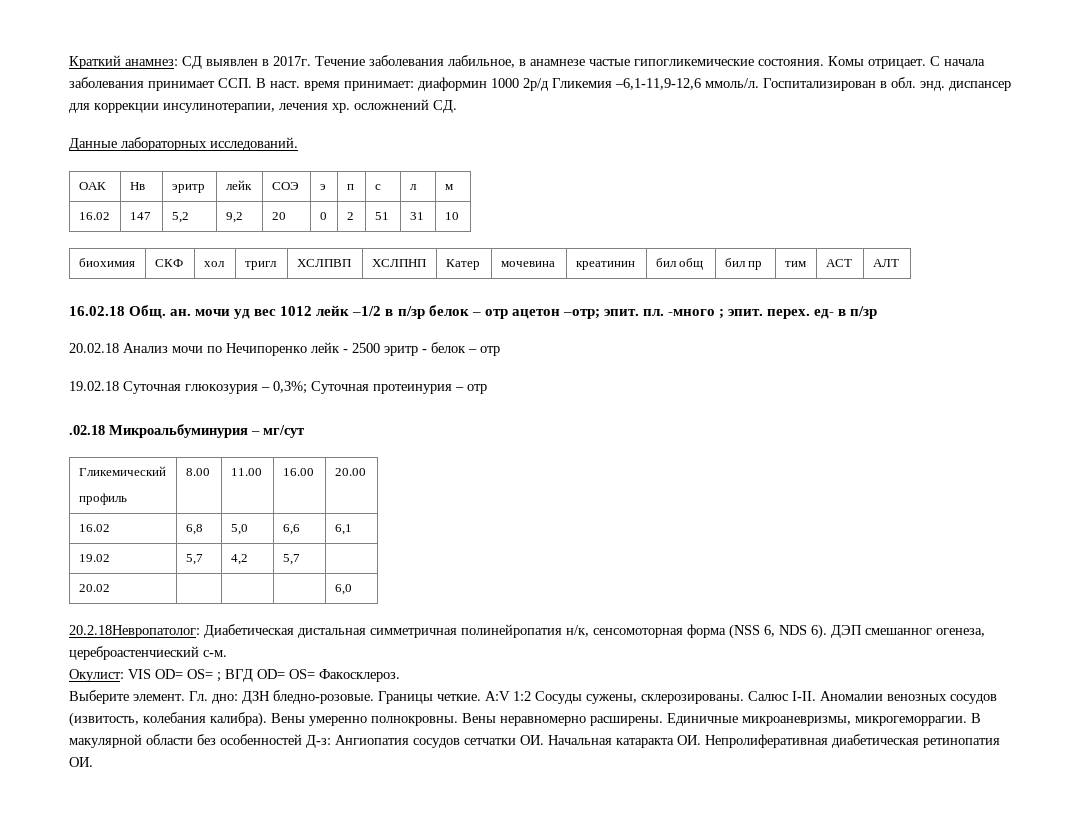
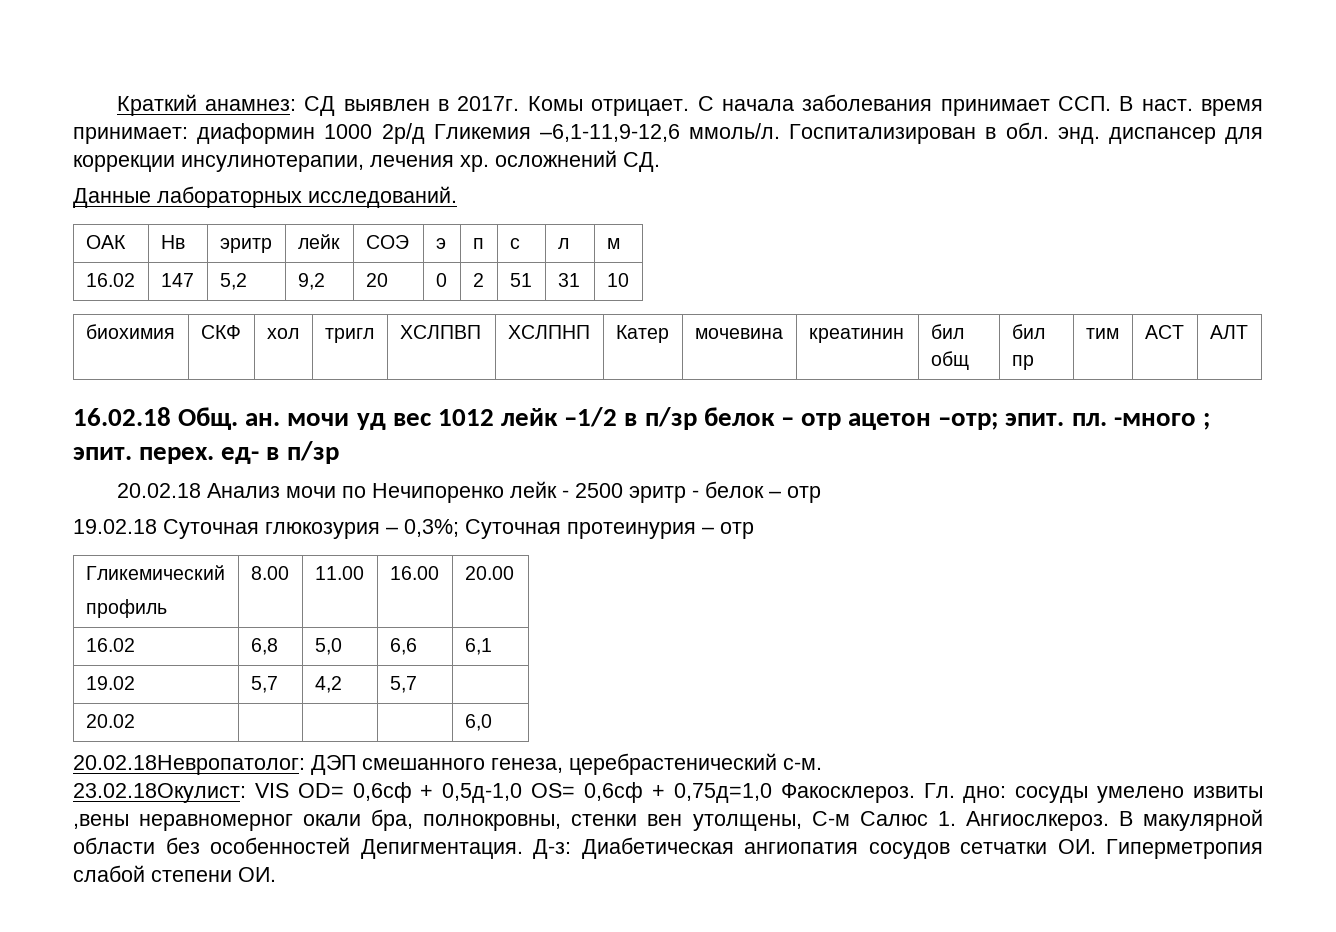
[315,55,824,68] Течение заболевания лабильное, в анамнезе частые гипогликемические состояния. -> (520, 103) none
[69,424,304,438] // .02.18 Микроальбуминурия – мг/сут -> (754, 530) none
[69,624,985,639] [69,646,199,660] 20.2.18Невропатолог: Диабетическая дистальная симметричная полинейропатия н/к, сенсомоторная форма (NSS 6, NDS 6). ДЭП смешанног огенеза, цереброастенчиеский -> [73,753,777,775] 20.02.18Невропатолог: ДЭП смешанного генеза, церебрастенический
[69,669,124,682] Окулист: -> [73,783,246,803] 23.02.18Окулист:
[187,669,400,682] [69,690,997,704] [69,712,967,727] OS= ; ВГД OD= OS= Факосклероз. // Выберите элемент. Гл. дно: ДЗН бледно-розовые. Границы четкие. А:V 1:2 Сосуды сужены, склерозированы. Салюс I-II. Аномалии венозных сосудов (извитость, колебания калибра). Вены умеренно полнокровны. Вены неравномерно расширены. Единичные микроаневризмы, микрогеморрагии. -> [352,782,1263,803] [73,809,1109,831] 0,6сф + 0,5д-1,0 OS= 0,6сф + 0,75д=1,0 Факосклероз. Гл. дно: сосуды умелено извиты ,вены неравномерног окали бра, полнокровны, стенки вен утолщены, С-м Салюс 1. Ангиослкероз.
[306,734,1000,748] Д-з: Ангиопатия сосудов сетчатки ОИ. Начальная катаракта ОИ. Непролиферативная диабетическая ретинопатия -> [360,837,1263,859] [73,865,232,882] Депигментация. Д-з: Диабетическая ангиопатия сосудов сетчатки ОИ. Гиперметропия слабой степени

